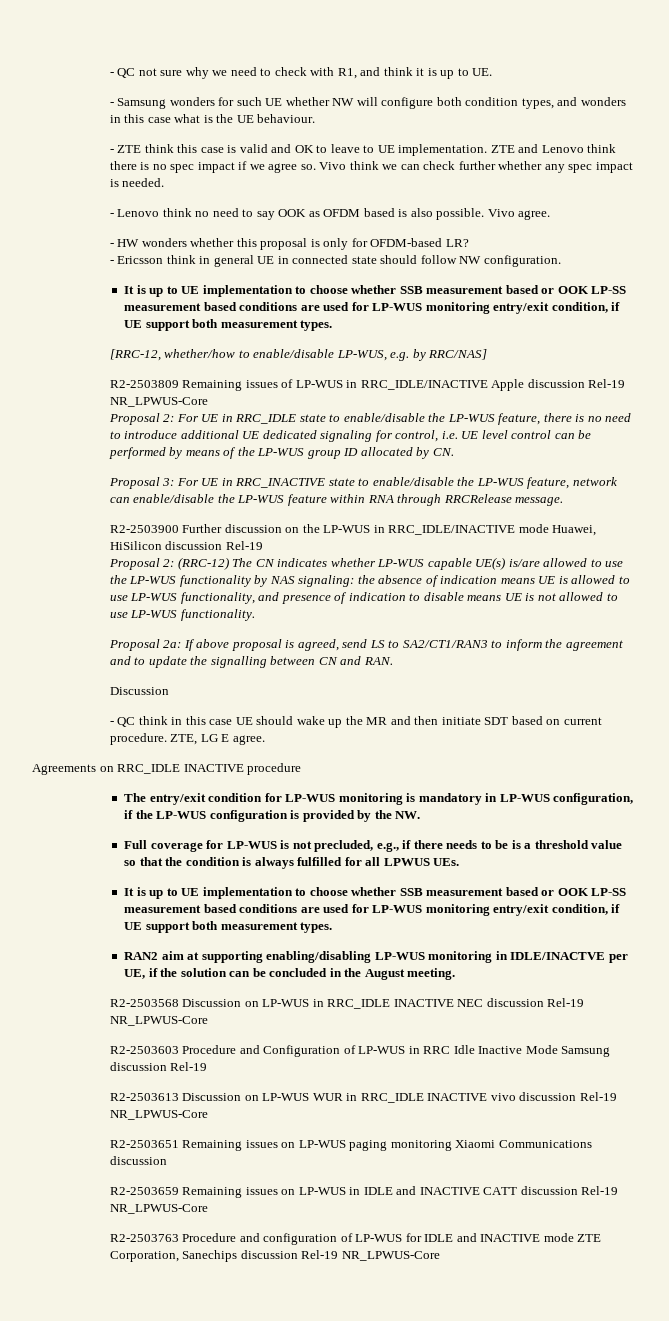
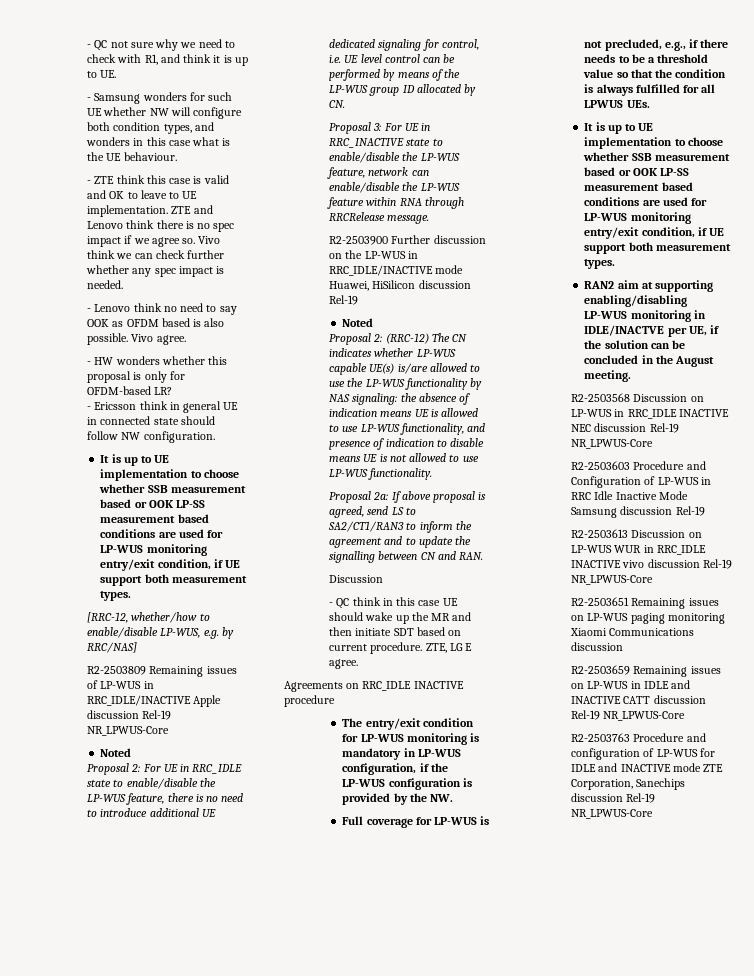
(208, 402) none -> [100,748,132,757] // Noted
(263, 545) none -> [342,318,374,327] // Noted
[511,840,521,849] is -> (645, 58) none

